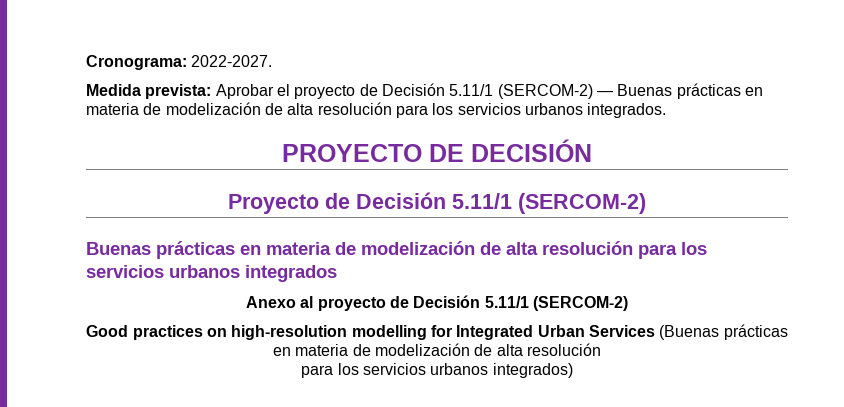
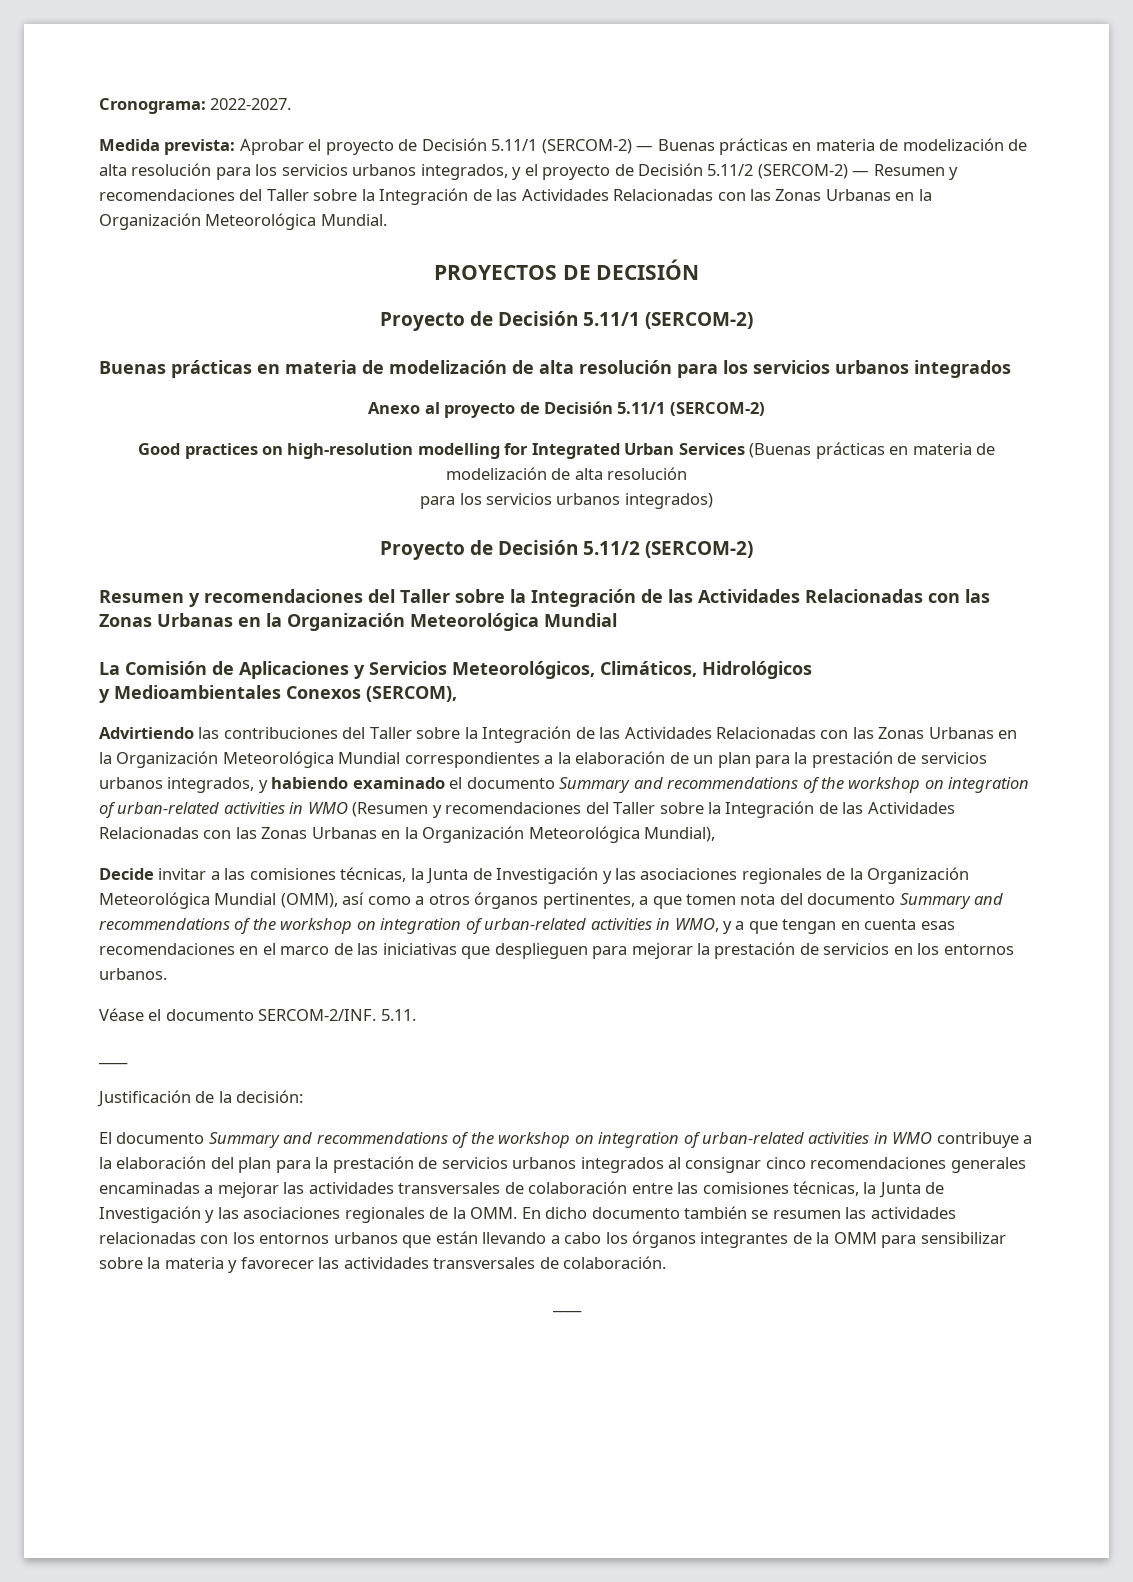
[587,103,667,118] [282,144,422,162] integrados. // PROYECTO -> [420,163,959,180] [99,188,932,205] [99,213,387,230] [433,265,557,280] integrados, y el proyecto de Decisión 5.11/2 (SERCOM-2) — Resumen y recomendaciones del Taller sobre la Integración de las Actividades Relacionadas con las Zonas Urbanas en la Organización Meteorológica Mundial. // PROYECTOS
(573, 370) none -> [379,540,754,560] [99,589,990,607] [99,613,617,631] [99,661,812,679] [99,685,457,703] [99,726,1018,743] [99,751,987,768] [99,777,1030,793] [99,801,955,818] [99,826,716,843] [99,867,970,884] [99,892,1004,909] [99,918,955,934] [99,942,1014,959] [99,968,167,980] [99,1008,416,1021] [98,1062,128,1065] [97,1090,304,1107] [99,1132,1033,1148] [99,1156,1026,1173] [99,1181,945,1198] [99,1206,956,1223] [99,1231,1006,1248] [99,1256,667,1273] [551,1310,582,1313] // Proyecto de Decisión 5.11/2 (SERCOM-2) // Resumen y recomendaciones del Taller sobre la Integración de las Actividades Relacionadas con las Zonas Urbanas en la Organización Meteorológica Mundial // La Comisión de Aplicaciones y Servicios Meteorológicos, Climáticos, Hidrológicos // y Medioambientales Conexos (SERCOM), // Advirtiendo las contribuciones del Taller sobre la Integración de las Actividades Relacionadas con las Zonas Urbanas en la Organización Meteorológica Mundial correspondientes a la elaboración de un plan para la prestación de servicios urbanos integrados, y habiendo examinado el documento Summary and recommendations of the workshop on integration of urban-related activities in WMO (Resumen y recomendaciones del Taller sobre la Integración de las Actividades Relacionadas con las Zonas Urbanas en la Organización Meteorológica Mundial), // Decide invitar a las comisiones técnicas, la Junta de Investigación y las asociaciones regionales de la Organización Meteorológica Mundial (OMM), así como a otros órganos pertinentes, a que tomen nota del documento Summary and recommendations of the workshop on integration of urban-related activities in WMO, y a que tengan en cuenta esas recomendaciones en el marco de las iniciativas que desplieguen para mejorar la prestación de servicios en los entornos urbanos. // Véase el documento SERCOM-2/INF. 5.11. // ____ // Justificación de la decisión: // El documento Summary and recommendations of the workshop on integration of urban-related activities in WMO contribuye a la elaboración del plan para la prestación de servicios urbanos integrados al consignar cinco recomendaciones generales encaminadas a mejorar las actividades transversales de colaboración entre las comisiones técnicas, la Junta de Investigación y las asociaciones regionales de la OMM. En dicho documento también se resumen las actividades relacionadas con los entornos urbanos que están llevando a cabo los órganos integrantes de la OMM para sensibilizar sobre la materia y favorecer las actividades transversales de colaboración. // ____

